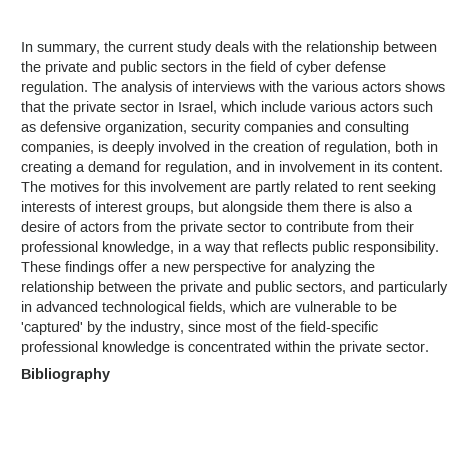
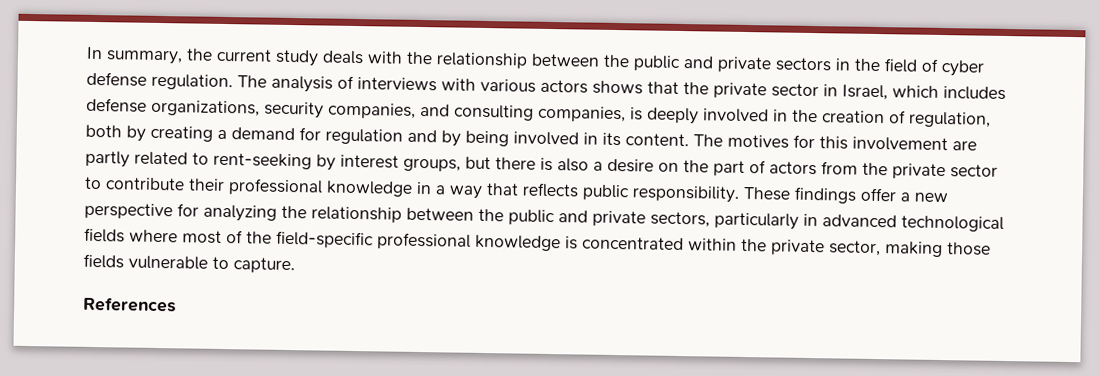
[45,61,157,75] private and public -> [633,55,772,73] public and private
[288,81,308,92] the -> (476, 84) none
[261,101,433,112] [21,121,313,135] include various actors such as defensive organization, security companies -> [943,86,1006,100] [86,97,416,119] includes defense organizations, security companies,
[427,141,438,152] in -> [126,125,146,142] by
[165,161,355,175] regulation, and in involvement -> [325,128,579,147] regulation and by being involved
[358,181,436,195] [21,201,92,212] rent seeking interests of -> [213,152,336,171] rent-seeking by
[222,201,319,215] alongside them -> (491, 163) none
(60, 226) none -> [658,160,745,176] on the part
[353,221,382,232] from -> (185, 184) none
[102,241,174,255] knowledge, -> [326,180,413,197] knowledge
[180,281,448,295] [21,301,397,315] [21,321,221,335] private and public sectors, and particularly in advanced technological fields, which are vulnerable to be 'captured' by the industry, since -> [508,209,1004,232] [84,227,178,243] public and private sectors, particularly in advanced technological fields where
[386,342,429,352] [21,368,110,382] sector. // Bibliography -> [828,240,991,258] [83,253,295,274] [83,296,176,313] sector, making those fields vulnerable to capture. // References

